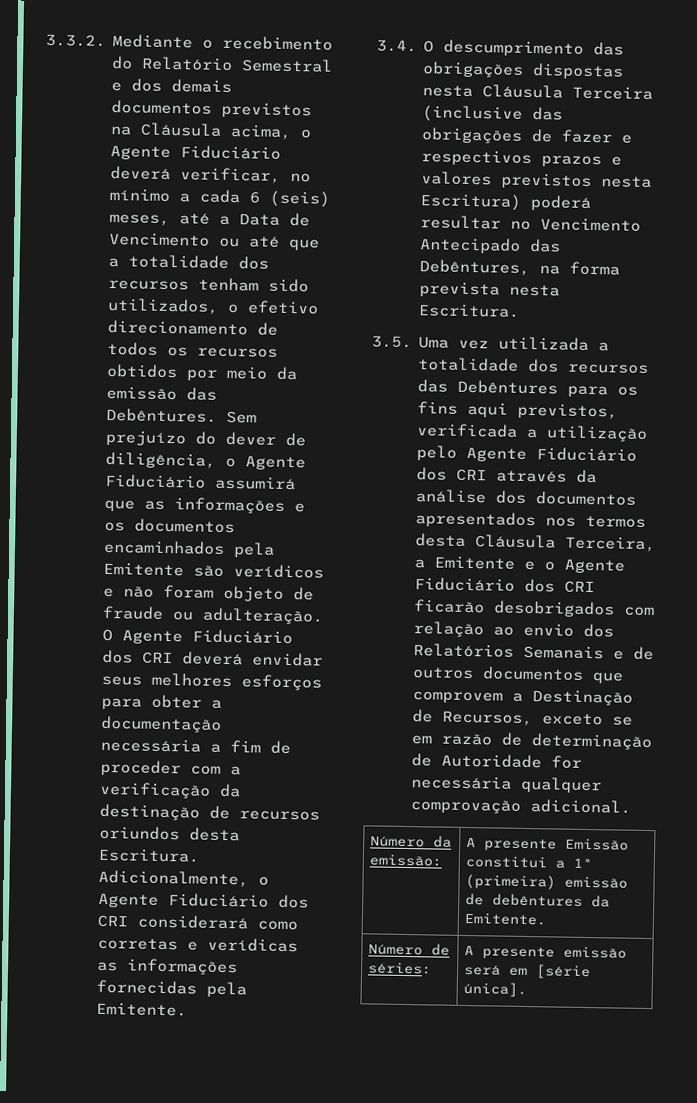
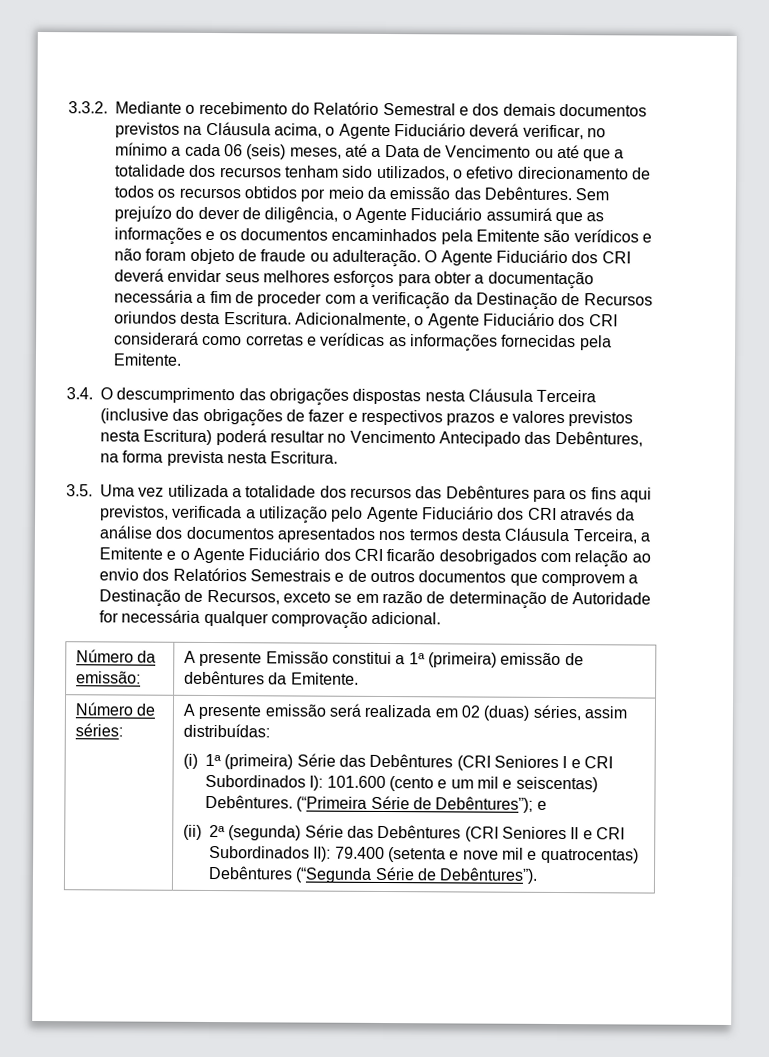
[249,191,261,204] 6 -> [223,144,243,157] 06
[99,803,321,821] destinação de recursos -> [475,292,653,310] Destinação de Recursos
[523,644,605,660] Semanais -> [249,569,331,582] Semestrais
[508,964,592,980] [463,981,528,998] em [série única]. -> [364,704,627,721] [183,723,271,738] [183,753,613,771] [205,774,598,793] [205,794,547,813] [183,824,625,842] [209,845,639,864] [208,865,539,884] realizada em 02 (duas) séries, assim distribuídas: // (i) 1ª (primeira) Série das Debêntures (CRI Seniores I e CRI Subordinados I): 101.600 (cento e um mil e seiscentas) Debêntures. (“Primeira Série de Debêntures”); e // (ii) 2ª (segunda) Série das Debêntures (CRI Seniores II e CRI Subordinados II): 79.400 (setenta e nove mil e quatrocentas) Debêntures (“Segunda Série de Debêntures”).

